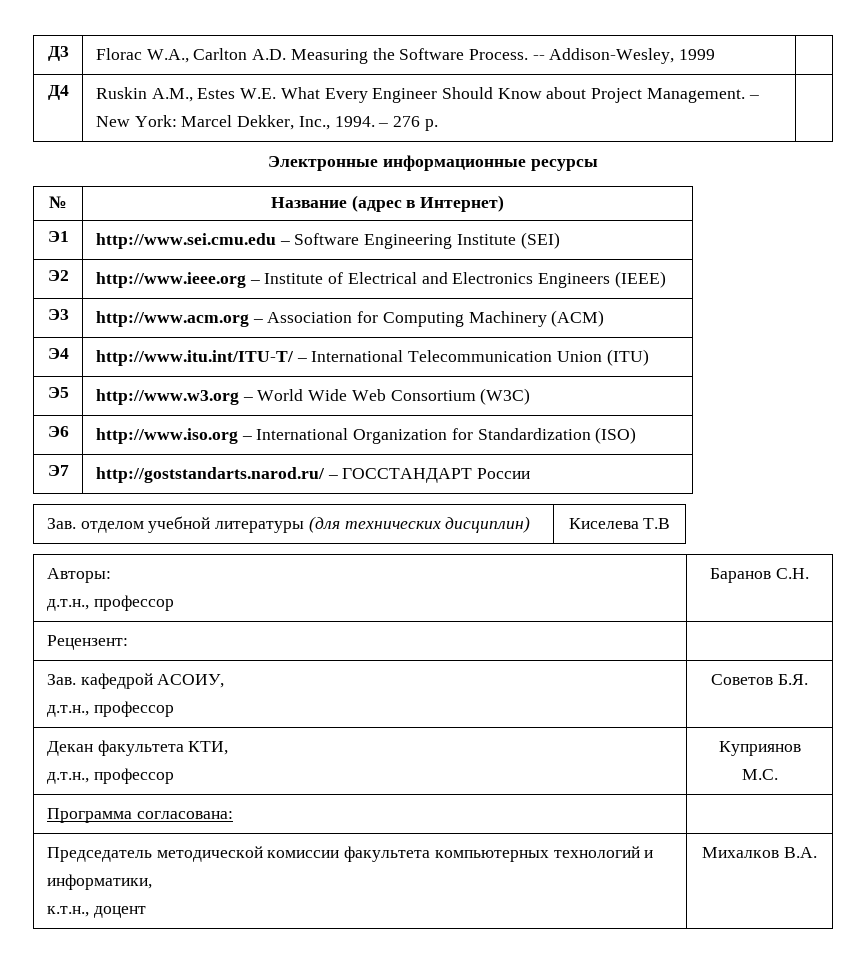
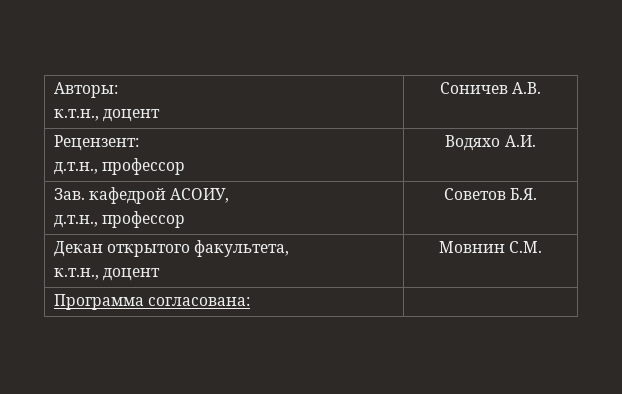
[47,46,69,61] [95,48,716,64] [47,85,69,100] [95,87,759,103] [95,115,438,131] [268,155,598,171] [49,196,67,208] [270,195,505,212] [47,231,69,242] [95,232,560,249] [47,270,69,281] [95,271,666,288] [47,309,69,320] [95,310,605,327] [47,348,69,359] [95,349,649,366] [47,387,69,398] [95,388,531,405] [47,426,69,437] [95,427,637,444] [47,465,69,476] [95,467,531,483] [46,516,531,533] [568,518,671,529] [46,568,111,583] [46,595,174,611] [710,568,809,583] [46,635,128,650] Д3 | Florac W.A., Carlton A.D. Measuring the Software Process. -- Addison-Wesley, 1999 | // Д4 | Ruskin A.M., Estes W.E. What Every Engineer Should Know about Project Management. – New York: Marcel Dekker, Inc., 1994. – 276 p. | // Электронные информационные ресурсы // № | Название (адрес в Интернет) // Э1 | http://www.sei.cmu.edu – Software Engineering Institute (SEI) // Э2 | http://www.ieee.org – Institute of Electrical and Electronics Engineers (IEEE) // Э3 | http://www.acm.org – Association for Computing Machinery (ACM) // Э4 | http://www.itu.int/ITU-T/ – International Telecommunication Union (ITU) // Э5 | http://www.w3.org – World Wide Web Consortium (W3C) // Э6 | http://www.iso.org – International Organization for Standardization (ISO) // Э7 | http://goststandarts.narod.ru/ – ГОССТАНДАРТ России // Зав. отделом учебной литературы (для технических дисциплин) | Киселева Т.В // Авторы: // д.т.н., профессор | Баранов С.Н. // Рецензент: | -> [53,82,118,98] [53,109,161,122] [439,82,542,94] [53,135,139,151] [53,158,186,175] [445,135,536,151] Авторы: // к.т.н., доцент | Соничев А.В. // Рецензент: // д.т.н., профессор | Водяхо А.И.
[97,740,229,756] [46,768,174,784] [718,741,801,756] [741,769,778,780] [46,808,233,823] [46,846,654,862] [46,874,152,890] [46,906,146,918] [702,847,817,858] факультета КТИ, // д.т.н., профессор | Куприянов М.С. // Программа согласована: | // Председатель методической комиссии факультета компьютерных технологий и информатики, // к.т.н., доцент | Михалков В.А. -> [107,240,290,257] [53,268,161,281] [438,241,543,253] [53,294,251,310] открытого факультета, // к.т.н., доцент | Мовнин С.М. // Программа согласована: |

